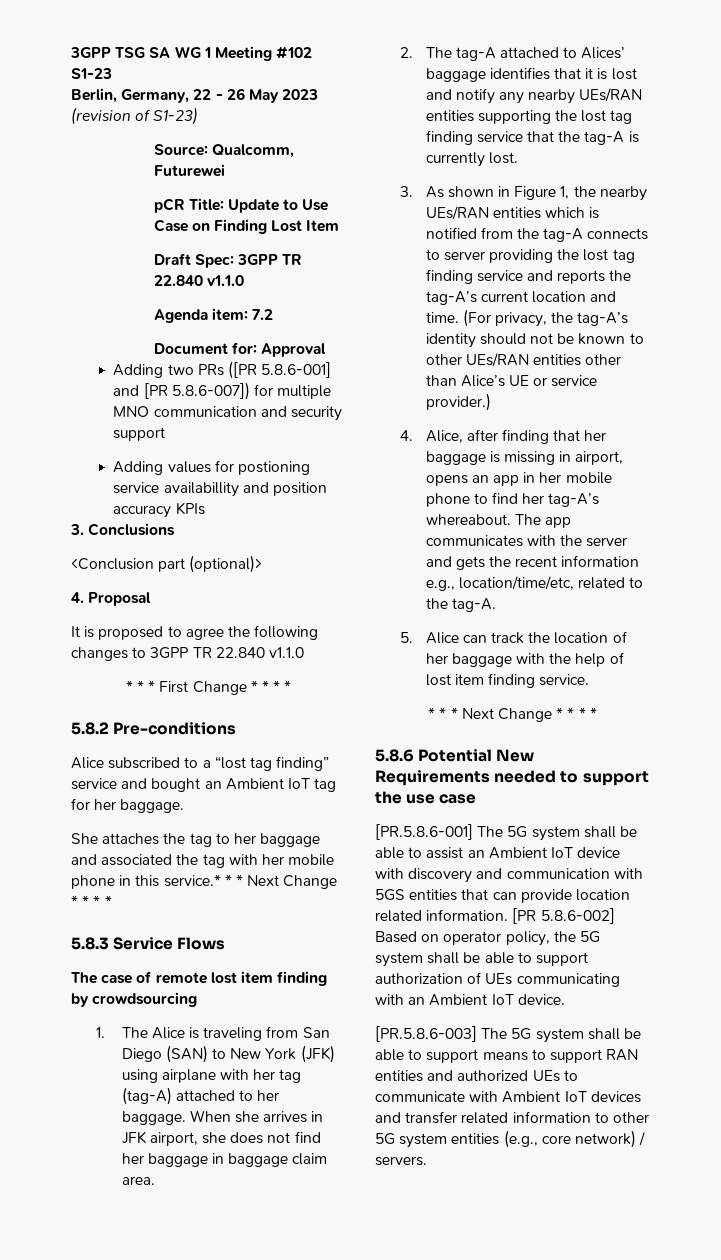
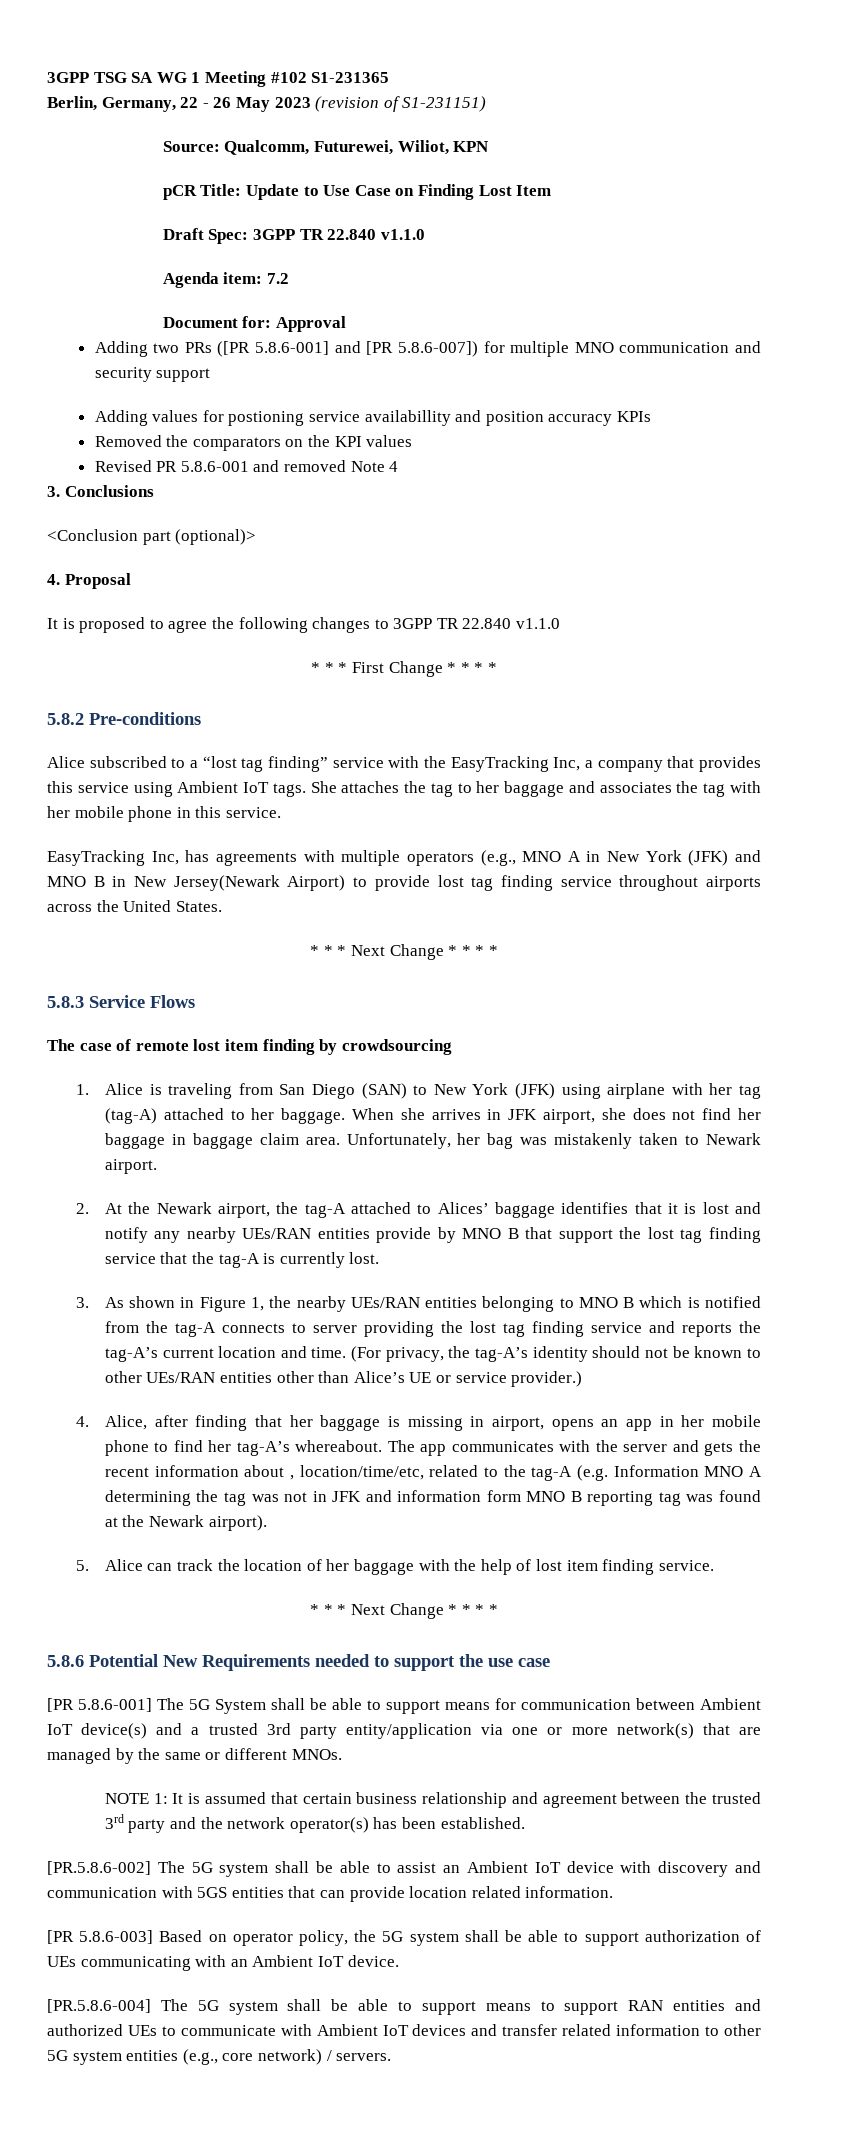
[71,68,112,79] S1-23 -> [311,72,390,83] S1-231365
[153,107,199,125] S1-23) -> [402,96,487,112] S1-231151)
[153,164,225,177] Futurewei -> [313,140,490,155] Futurewei, Wiliot, KPN
(205, 508) none -> [94,435,413,451] [94,460,399,472] // Removed the comparators on the KPI values // Revised PR 5.8.6-001 and removed Note 4
[121,778,337,792] [71,798,185,813] and bought an Ambient IoT tag for her baggage. // -> [388,756,761,772] [47,781,306,797] with the EasyTracking Inc, a company that provides this service using Ambient IoT tags.
[101,854,173,866] associated -> [599,782,672,793] associates
[163,874,221,887] service.* -> [225,807,281,818] [47,850,761,866] [47,875,761,891] [47,900,222,912] [310,945,320,956] service. // EasyTracking Inc, has agreements with multiple operators (e.g., MNO A in New York (JFK) and MNO B in New Jersey(Newark Airport) to provide lost tag finding service throughout airports across the United States. // *
[121,1027,148,1038] The -> (89, 1089) none
[400,47,452,58] // 2. The -> [346,1133,761,1149] [104,1159,157,1174] [75,1202,299,1218] Unfortunately, her bag was mistakenly taken to Newark airport. // 2. At the Newark airport, the
[477,110,551,124] supporting -> [376,1227,613,1243] provide by MNO B that support
(541, 213) none -> [482,1296,635,1312] belonging to MNO B
[425,580,455,591] e.g., -> [244,1465,294,1480] about ,
[451,598,496,612] tag-A. -> [531,1465,762,1481] [104,1490,761,1506] [104,1515,267,1531] tag-A (e.g. Information MNO A determining the tag was not in JFK and information form MNO B reporting tag was found at the Newark airport).
[375,824,473,840] [PR.5.8.6-001] -> [47,1698,761,1714] [47,1723,761,1739] [47,1748,342,1764] [104,1792,761,1808] [104,1814,525,1833] [47,1861,151,1875] [PR 5.8.6-001] The 5G System shall be able to support means for communication between Ambient IoT device(s) and a trusted 3rd party entity/application via one or more network(s) that are managed by the same or different MNOs. // NOTE 1: It is assumed that certain business relationship and agreement between the trusted 3rd party and the network operator(s) has been established. // [PR.5.8.6-002]
[512,908,615,924] [PR 5.8.6-002] -> [47,1930,154,1944] // [PR 5.8.6-003]
[375,1026,477,1042] [PR.5.8.6-003] -> [47,1999,151,2013] [PR.5.8.6-004]

